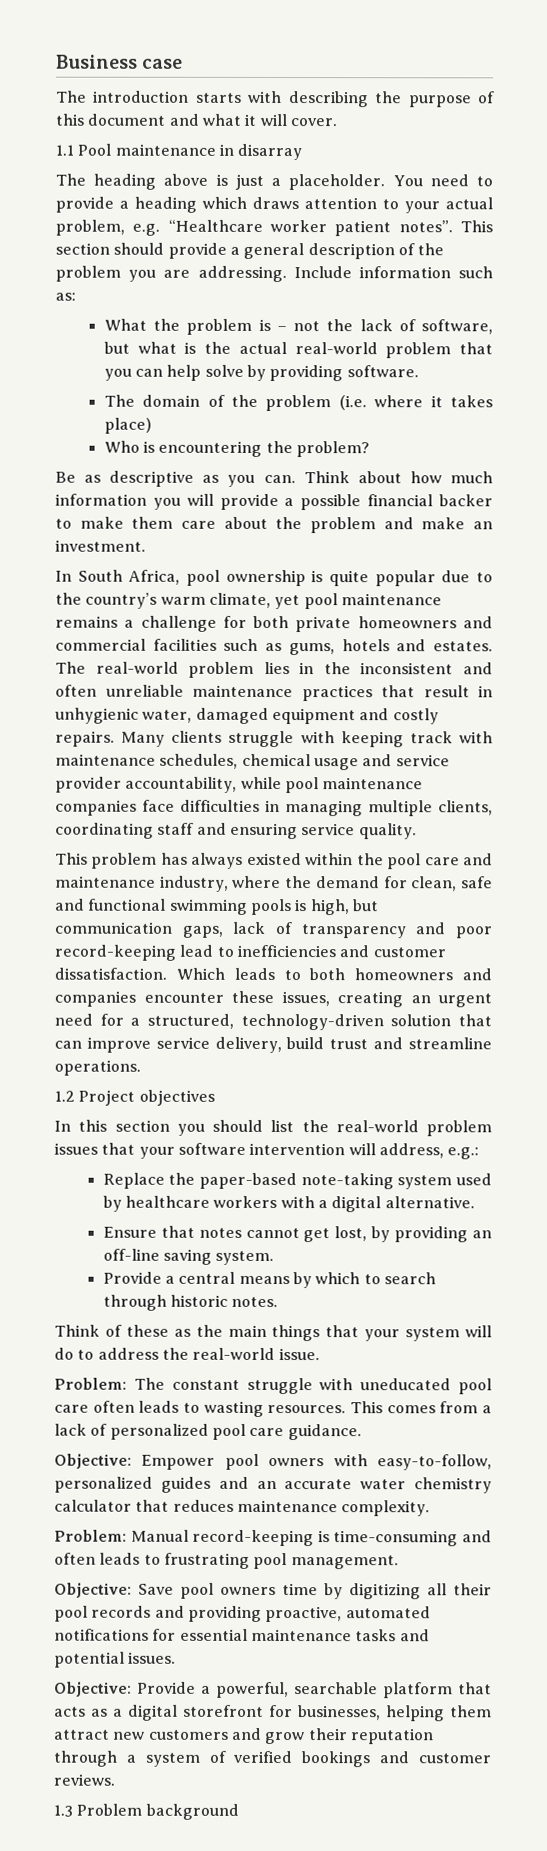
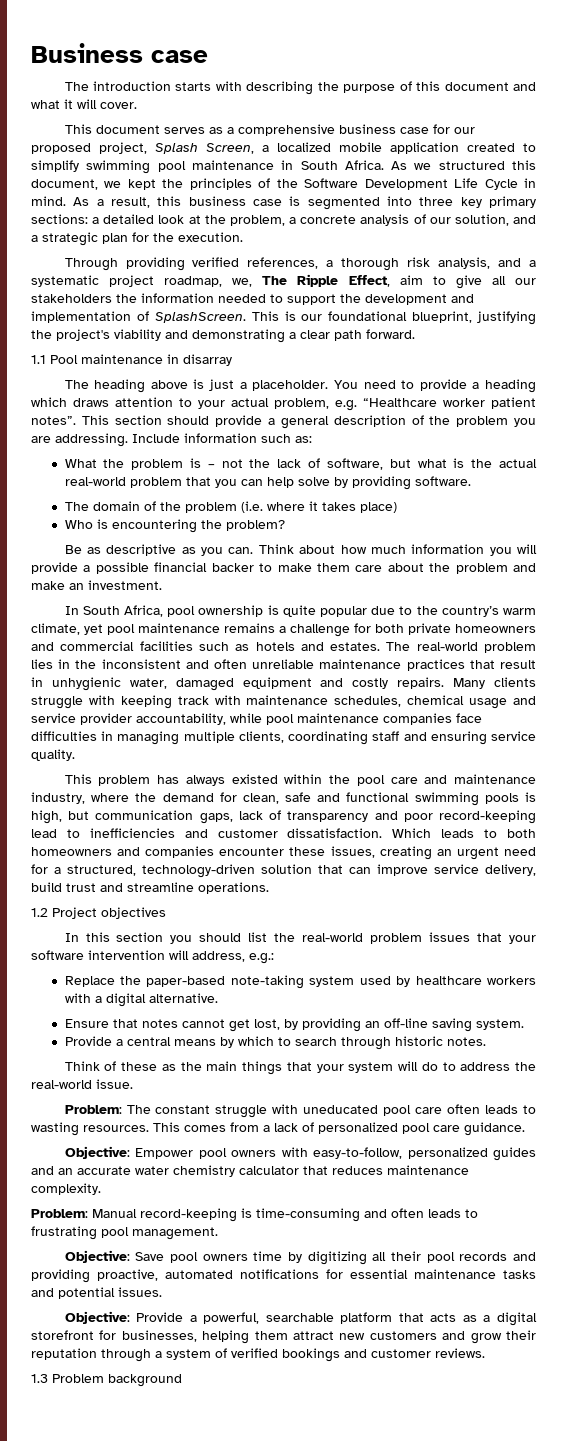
(337, 122) none -> [64,124,475,136] [31,142,536,154] [31,160,537,174] [31,178,536,190] [31,196,536,210] [31,214,536,226] [31,232,243,246] [64,257,536,271] [31,274,536,289] [31,293,474,305] [31,311,536,325] [31,329,415,343] // This document serves as a comprehensive business case for our proposed project, Splash Screen, a localized mobile application created to simplify swimming pool maintenance in South Africa. As we structured this document, we kept the principles of the Software Development Life Cycle in mind. As a result, this business case is segmented into three key primary sections: a detailed look at the problem, a concrete analysis of our solution, and a strategic plan for the execution. // Through providing verified references, a thorough risk analysis, and a systematic project roadmap, we, The Ripple Effect, aim to give all our stakeholders the information needed to support the development and implementation of SplashScreen. This is our foundational blueprint, justifying the project's viability and demonstrating a clear path forward.
[288,643,335,656] gums, -> (250, 647) none

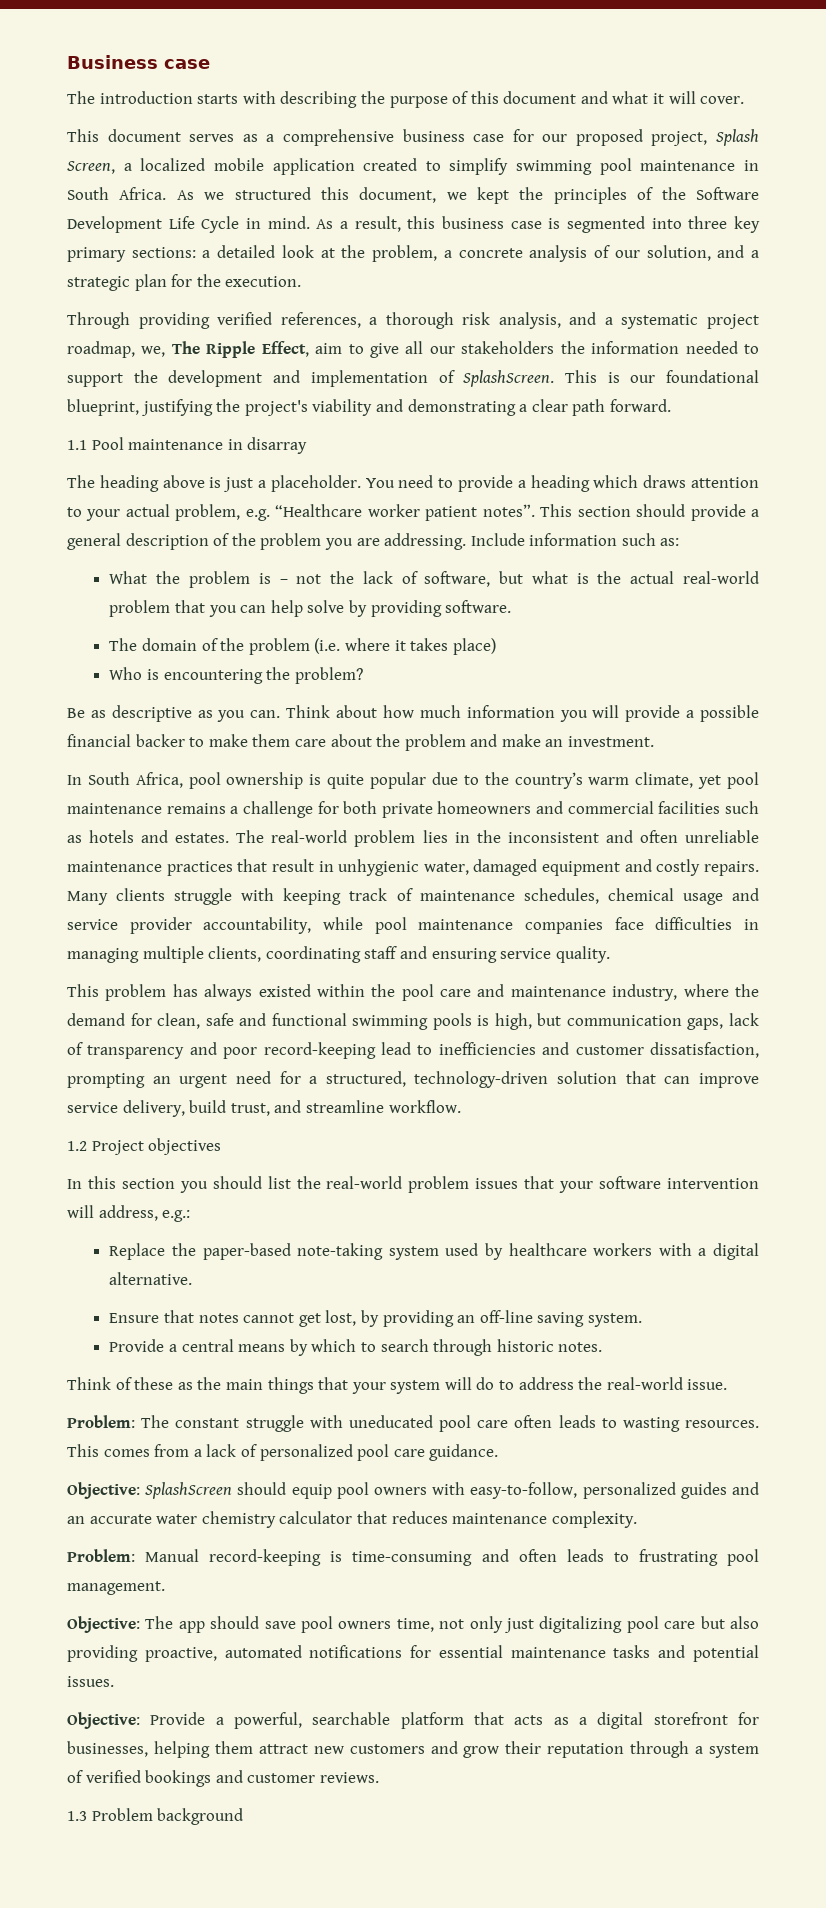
[214,695,241,705] with -> [396,888,413,901] of
[287,828,537,838] [31,846,432,860] dissatisfaction. Which leads to both homeowners and companies encounter these issues, creating -> [649,1042,759,1058] [67,1073,145,1088] dissatisfaction, prompting
[66,883,96,892] trust -> [230,1103,270,1116] trust,
[198,882,269,894] operations. -> [388,1100,461,1113] workflow.
[135,1148,194,1159] Empower -> [145,1482,332,1499] SplashScreen should equip
[135,1251,537,1265] Save pool owners time by digitizing all their pool records and -> [145,1616,759,1633] The app should save pool owners time, not only just digitalizing pool care but also

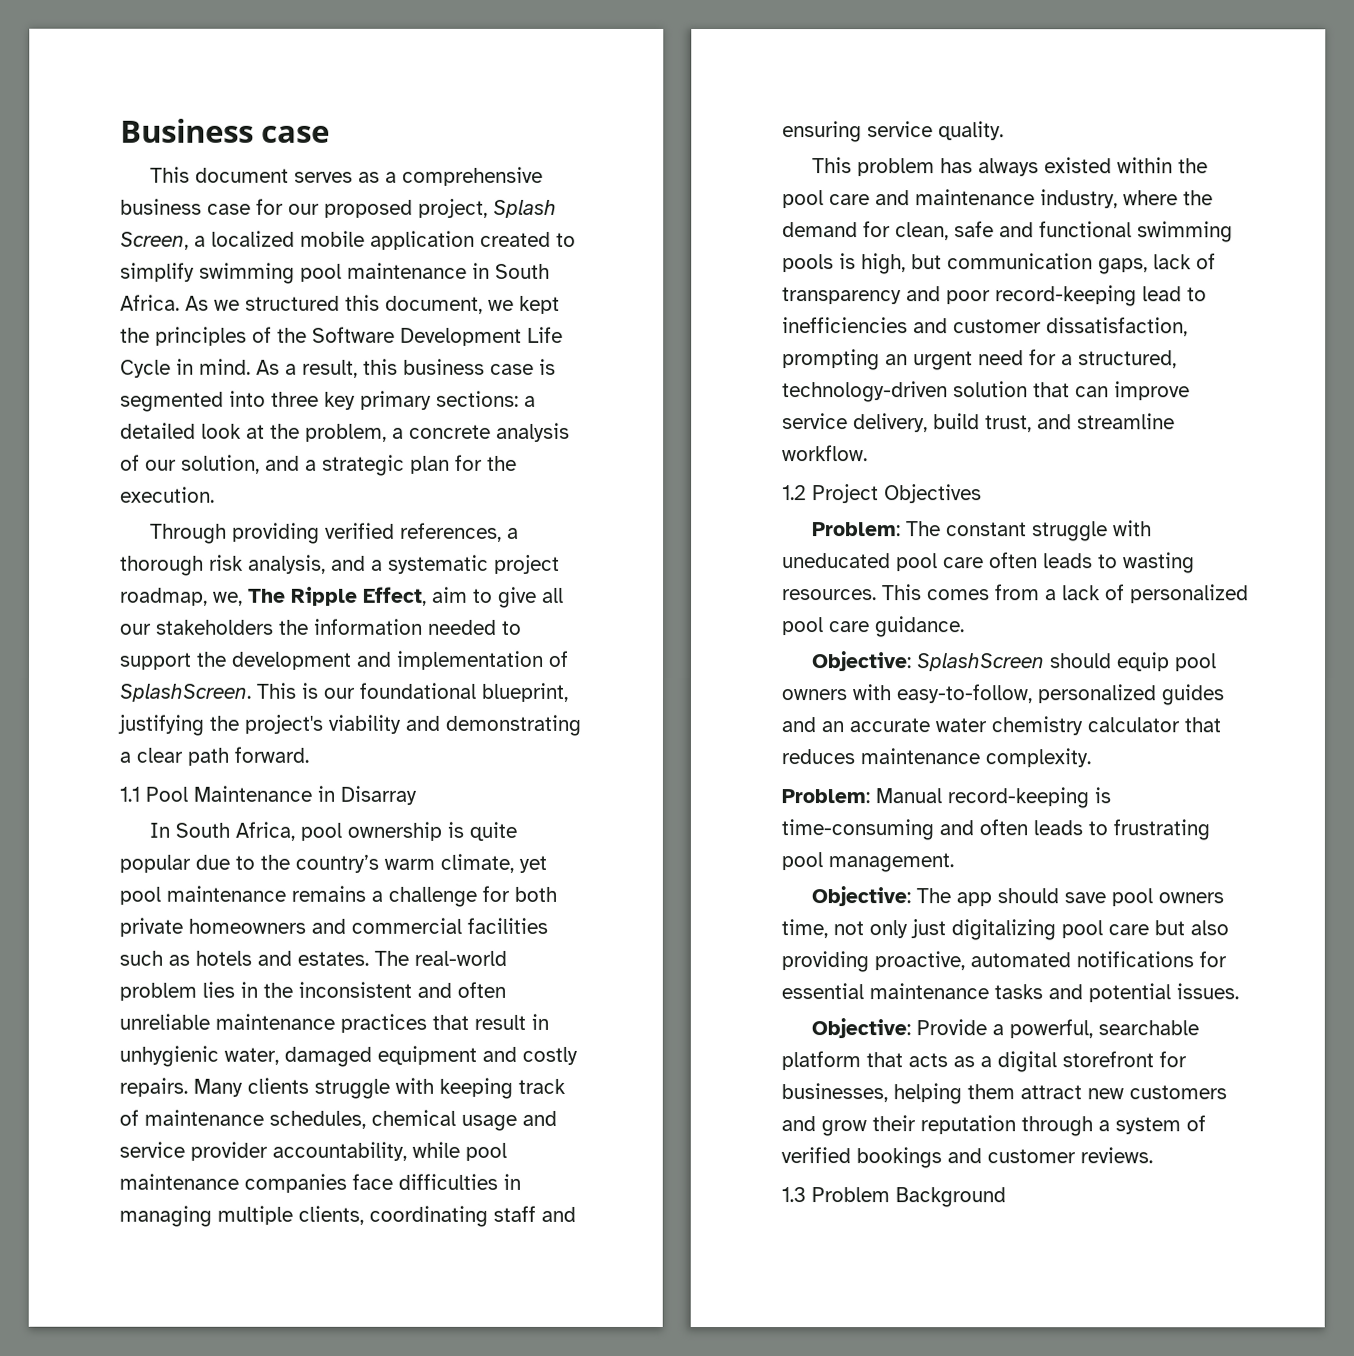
[67,91,745,108] // The introduction starts with describing the purpose of this document and what it will cover. -> (331, 134) none
[128,437,308,454] [67,475,759,492] [67,504,759,521] [67,533,680,550] [109,571,760,588] [109,600,512,617] [109,638,496,655] [109,667,363,684] [67,705,760,722] [67,734,655,751] maintenance in disarray // The heading above is just a placeholder. You need to provide a heading which draws attention to your actual problem, e.g. “Healthcare worker patient notes”. This section should provide a general description of the problem you are addressing. Include information such as: // What the problem is – not the lack of software, but what is the actual real-world problem that you can help solve by providing software. // The domain of the problem (i.e. where it takes place) // Who is encountering the problem? // Be as descriptive as you can. Think about how much information you will provide a possible financial backer to make them care about the problem and make an investment. -> [193,785,417,805] Maintenance in Disarray
[148,1138,222,1155] [67,1176,759,1193] [67,1205,191,1222] [109,1243,759,1260] [109,1272,193,1285] [109,1310,642,1327] [109,1339,603,1356] [67,1377,728,1394] objectives // In this section you should list the real-world problem issues that your software intervention will address, e.g.: // Replace the paper-based note-taking system used by healthcare workers with a digital alternative. // Ensure that notes cannot get lost, by providing an off-line saving system. // Provide a central means by which to search through historic notes. // Think of these as the main things that your system will do to address the real-world issue. -> [884,484,982,504] Objectives
[157,1808,244,1825] background -> [895,1187,1006,1208] Background

